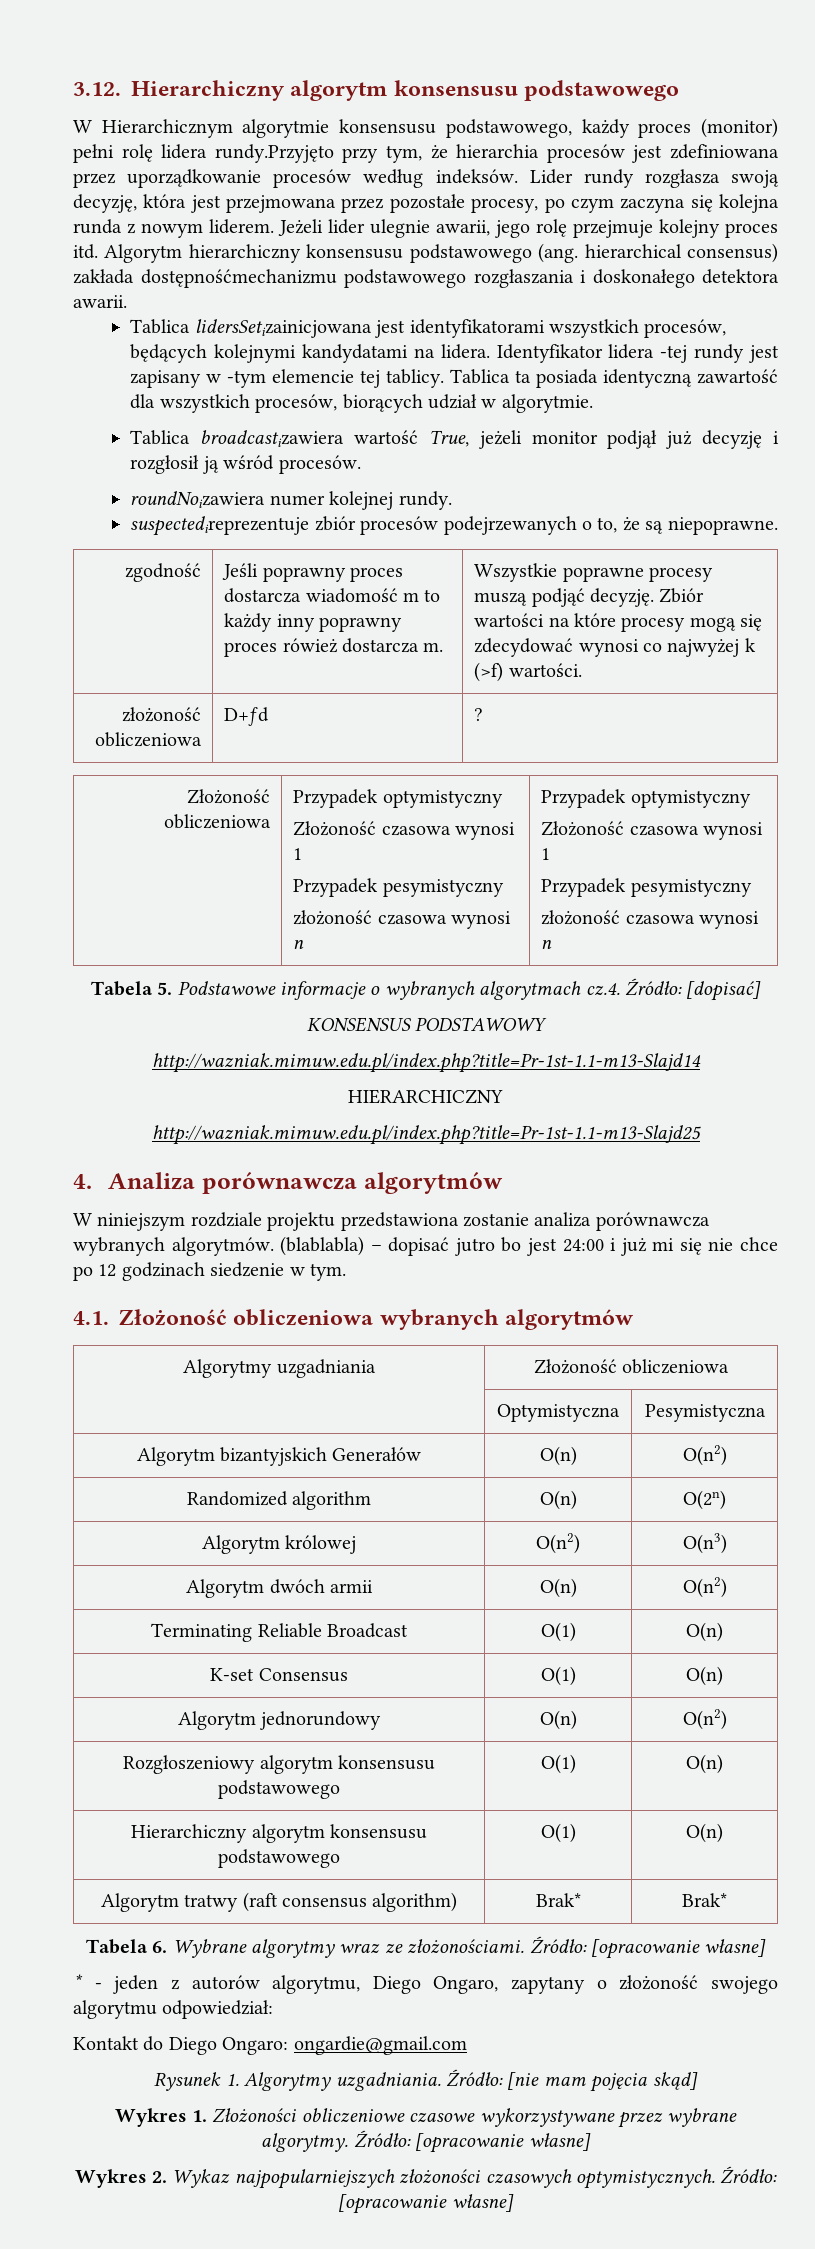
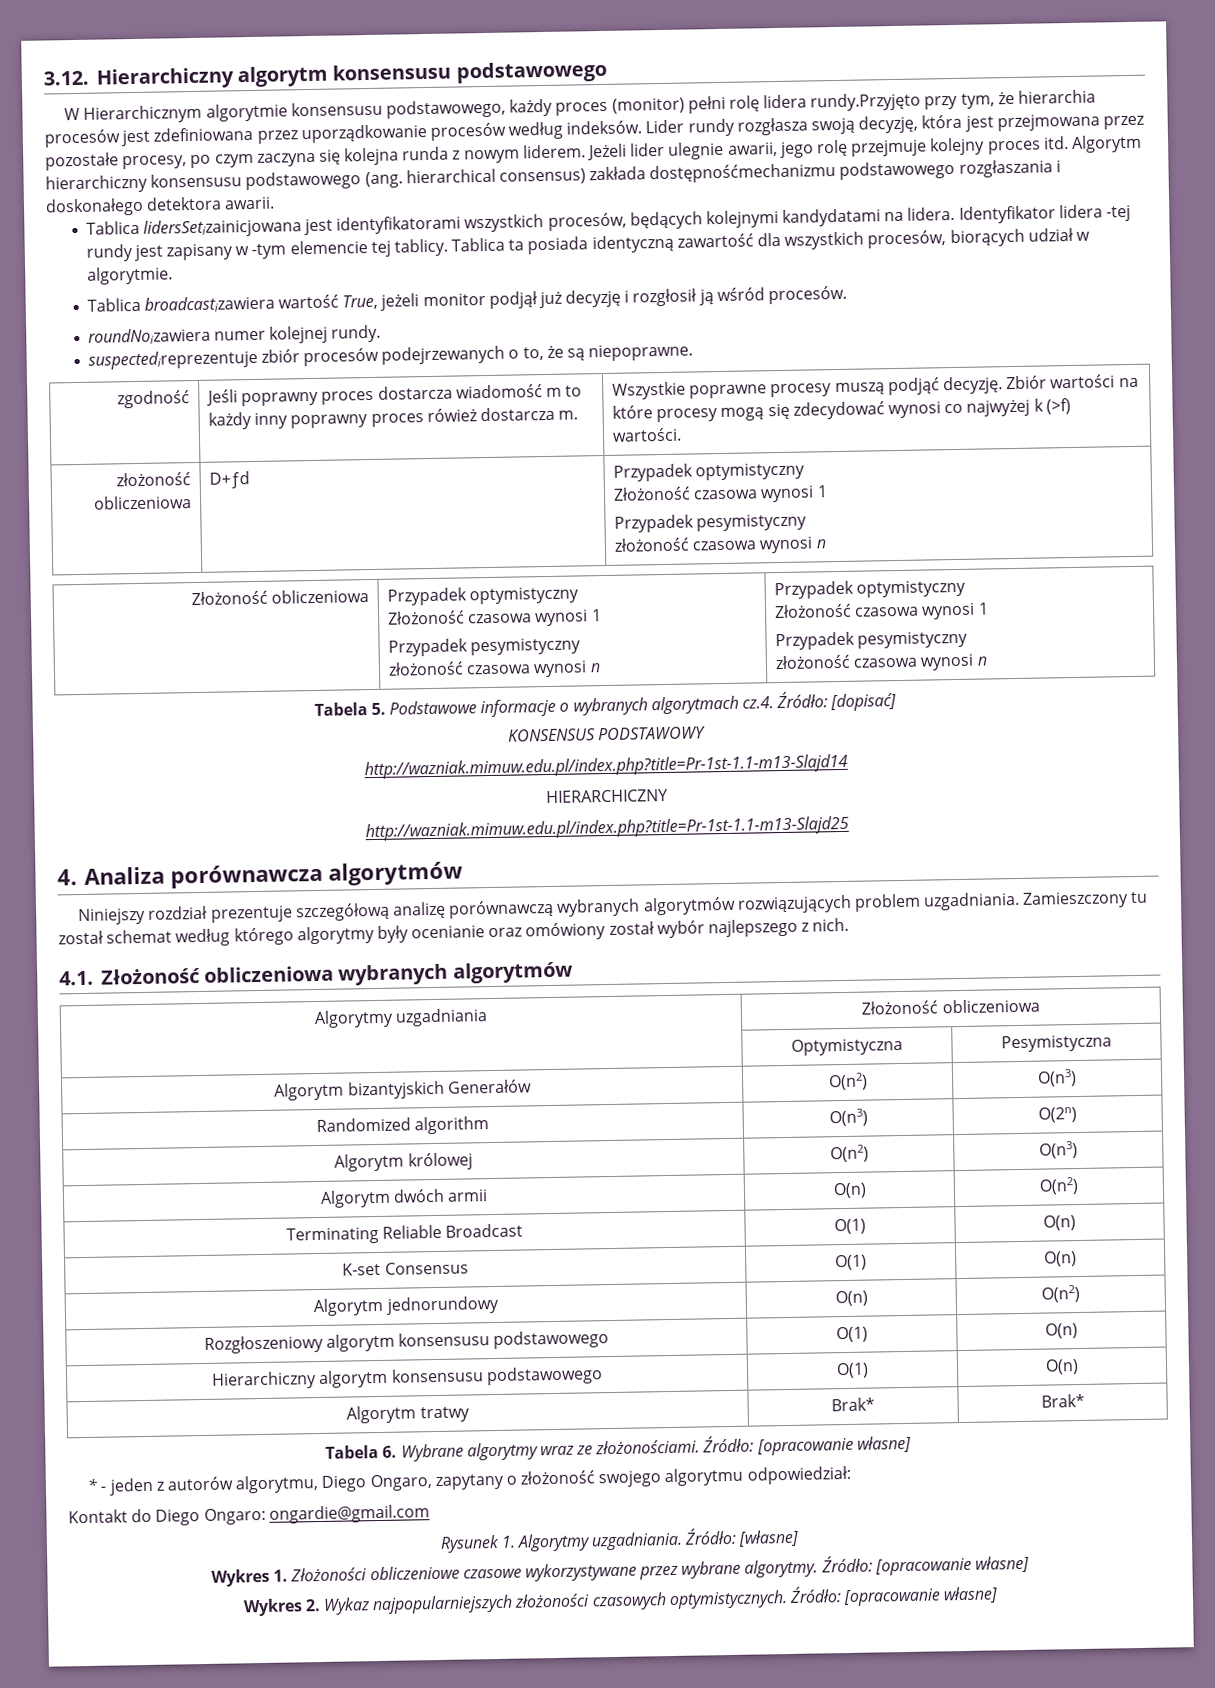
[474,708,484,721] ? -> [613,462,806,482] [613,485,828,503] [614,513,808,533] [614,536,826,554] Przypadek optymistyczny // Złożoność czasowa wynosi 1 // Przypadek pesymistyczny // złożoność czasowa wynosi n
[73,1212,710,1231] [73,1236,778,1256] [73,1262,346,1281] W niniejszym rozdziale projektu przedstawiona zostanie analiza porównawcza wybranych algorytmów. (blablabla) – dopisać jutro bo jest 24:00 i już mi się nie chce po 12 godzinach siedzenie w tym. -> [78,891,1149,926] [58,917,850,947] Niniejszy rozdział prezentuje szczegółową analizę porównawczą wybranych algorytmów rozwiązujących problem uzgadniania. Zamieszczony tu został schemat według którego algorytmy były ocenianie oraz omówiony został wybór najlepszego z nich.
[539,1446,577,1466] [682,1445,727,1466] O(n) | O(n2) -> [827,1072,868,1091] [1037,1069,1077,1087] O(n2) | O(n3)
[539,1490,577,1510] O(n) -> [828,1108,868,1127] O(n3)
[242,1892,458,1912] (raft consensus algorithm) -> (470, 1414) none
[507,2072,698,2092] [nie mam pojęcia skąd] -> [738,1529,800,1547] [własne]

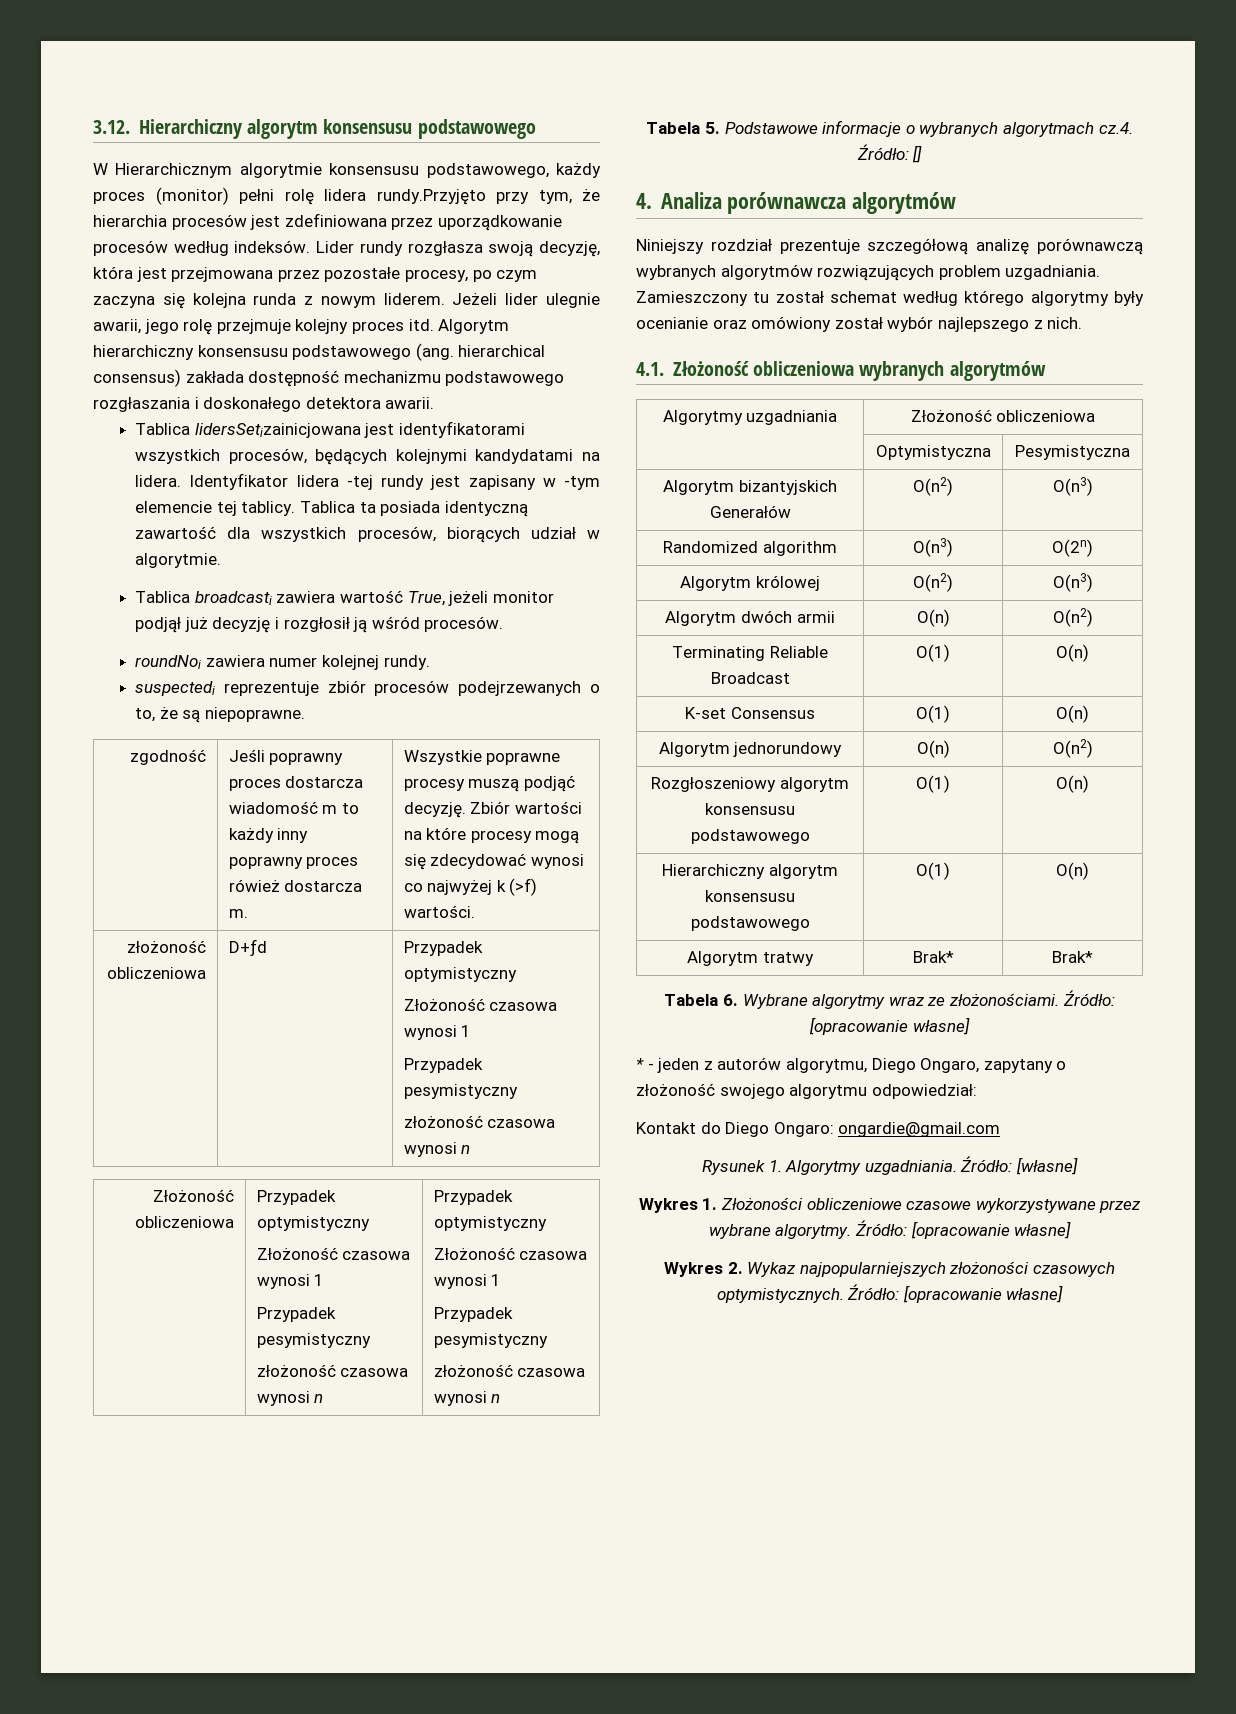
[649,162,837,184] dostępnośćmechanizmu -> [248,370,441,387] dostępność mechanizmu
[143,295,275,313] broadcastizawiera -> [194,591,336,605] broadcasti zawiera
[87,327,211,345] roundNoizawiera -> [135,655,265,669] roundNoi zawiera
[87,349,258,370] suspectedireprezentuje -> [135,681,319,696] suspectedi reprezentuje
[830,693,897,712] [507,726,707,742] [364,753,848,780] [546,788,668,804] [365,815,849,842] [dopisać] // KONSENSUS PODSTAWOWY // http://wazniak.mimuw.edu.pl/index.php?title=Pr-1st-1.1-m13-Slajd14 // HIERARCHICZNY // http://wazniak.mimuw.edu.pl/index.php?title=Pr-1st-1.1-m13-Slajd25 -> [912,145,923,163] []

